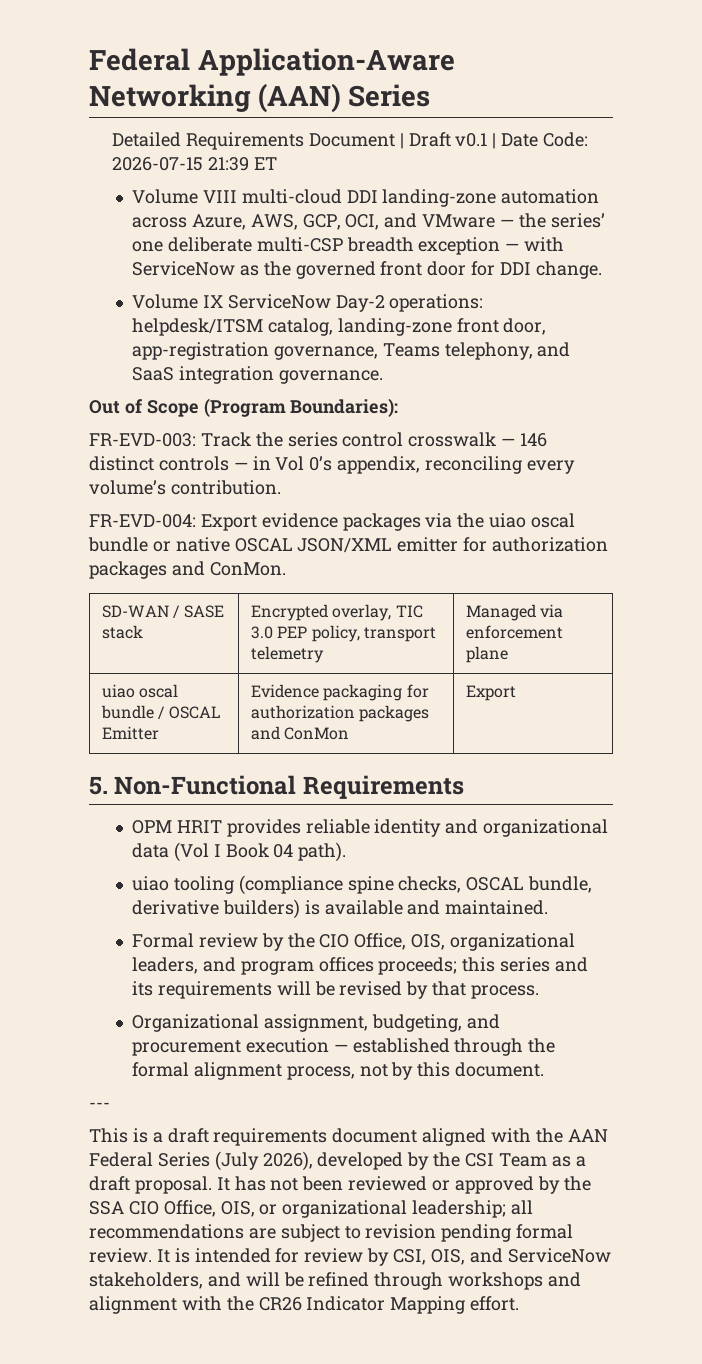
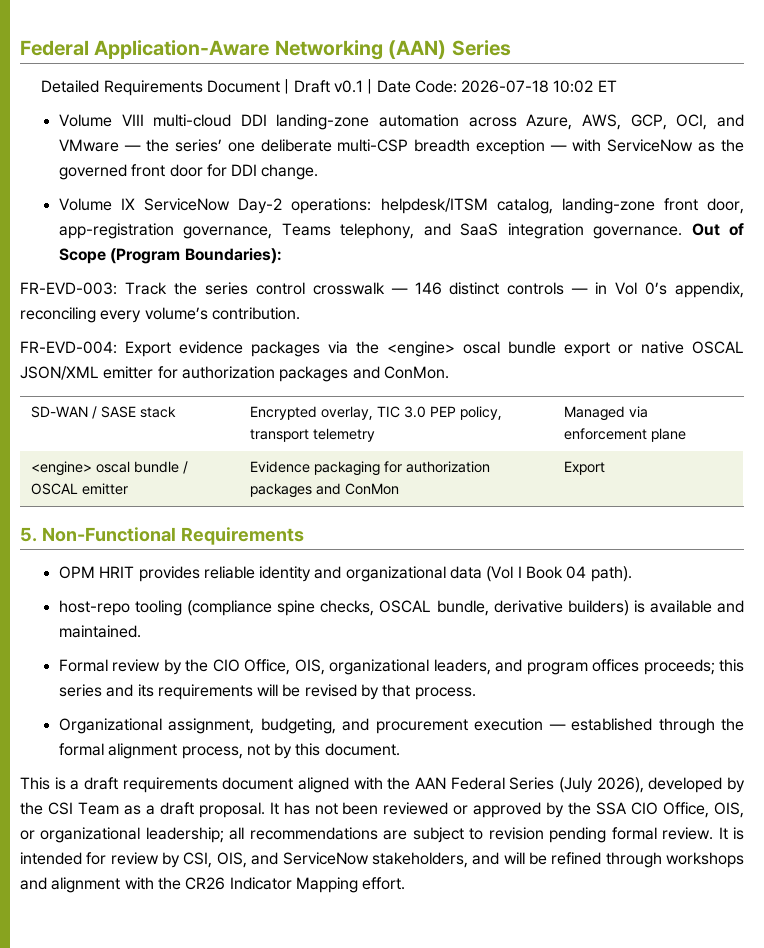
[112,157,250,171] 2026-07-15 21:39 -> [461,80,594,93] 2026-07-18 10:02
(383, 377) // -> (683, 232) none
[489,513,576,528] [88,537,148,552] uiao oscal bundle -> [387,341,610,357] <engine> oscal bundle export
[102,684,136,698] uiao -> [30,461,92,476] <engine>
[102,726,160,740] Emitter -> [81,483,128,495] emitter
[131,876,169,891] uiao -> [58,600,130,616] host-repo
[89,1102,110,1109] // --- -> (400, 749) none

